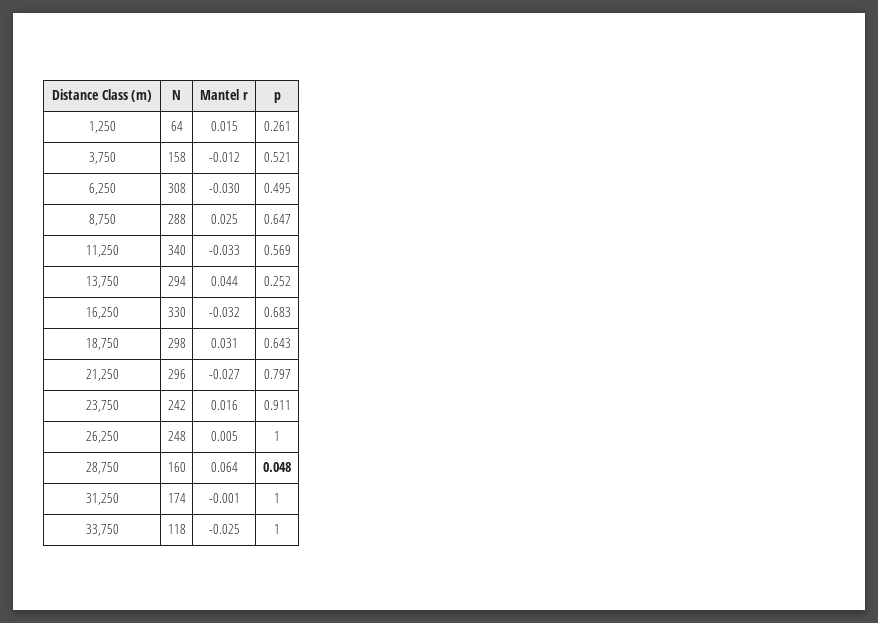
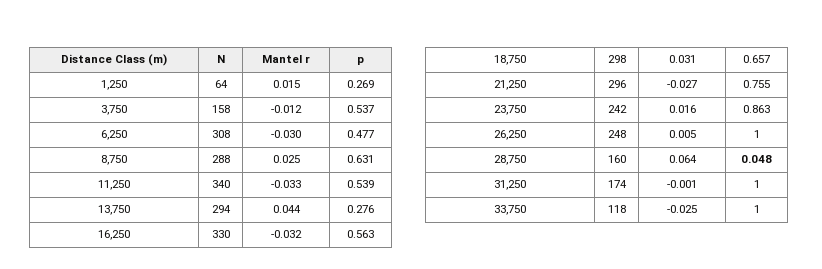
[263,121,291,131] 0.261 -> [347,80,374,88] 0.269
[263,152,291,162] 0.521 -> [347,105,374,113] 0.537
[263,183,291,193] 0.495 -> [347,130,374,138] 0.477
[263,214,291,224] 0.647 -> [347,155,374,163] 0.631
[263,245,291,255] 0.569 -> [347,180,374,188] 0.539
[263,276,291,286] 0.252 -> [347,205,374,213] 0.276
[263,307,291,317] 0.683 -> [347,230,374,238] 0.563
[263,338,291,348] 0.643 -> [743,55,770,63] 0.657
[263,369,291,379] 0.797 -> [743,80,770,88] 0.755
[263,400,291,410] 0.911 -> [743,105,770,113] 0.863

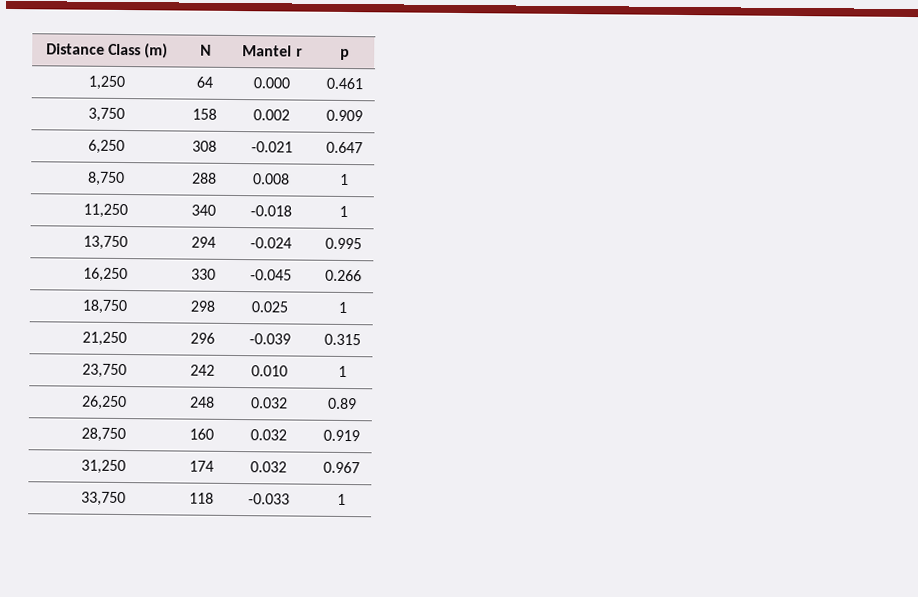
[272,80,300,88] [347,80,374,88] 0.015 | 0.269 -> [253,77,290,89] [325,77,363,90] 0.000 | 0.461
[271,105,302,113] [347,105,374,113] -0.012 | 0.537 -> [253,109,290,121] [325,109,363,122] 0.002 | 0.909
[271,130,301,138] [347,130,374,138] -0.030 | 0.477 -> [250,141,293,153] [325,141,363,154] -0.021 | 0.647
[272,155,300,163] [347,155,374,163] 0.025 | 0.631 -> [253,173,290,185] [339,173,349,186] 0.008 | 1
[271,180,301,188] [347,180,374,188] -0.033 | 0.539 -> [249,205,292,217] [338,205,348,218] -0.018 | 1
[272,205,301,213] [347,205,374,213] 0.044 | 0.276 -> [249,237,292,249] [324,237,362,250] -0.024 | 0.995
[271,230,302,238] [347,230,374,238] -0.032 | 0.563 -> [249,269,292,281] [324,269,362,282] -0.045 | 0.266
[668,55,696,63] [743,55,770,63] 0.031 | 0.657 -> [251,301,288,313] [337,301,347,314] 0.025 | 1
[667,80,697,88] [743,80,770,88] -0.027 | 0.755 -> [248,333,291,345] [323,333,361,346] -0.039 | 0.315
[668,105,696,113] [743,105,770,113] 0.016 | 0.863 -> [251,365,288,377] [337,365,347,377] 0.010 | 1
[668,130,696,138] [753,130,760,138] 0.005 | 1 -> [251,397,288,409] [327,397,357,410] 0.032 | 0.89
[668,155,697,163] [741,155,772,163] 0.064 | 0.048 -> [250,429,287,441] [322,429,360,442] 0.032 | 0.919
[667,180,697,188] [753,180,760,188] -0.001 | 1 -> [250,461,287,473] [322,461,360,474] 0.032 | 0.967
[667,205,697,213] -0.025 -> [247,493,290,505] -0.033

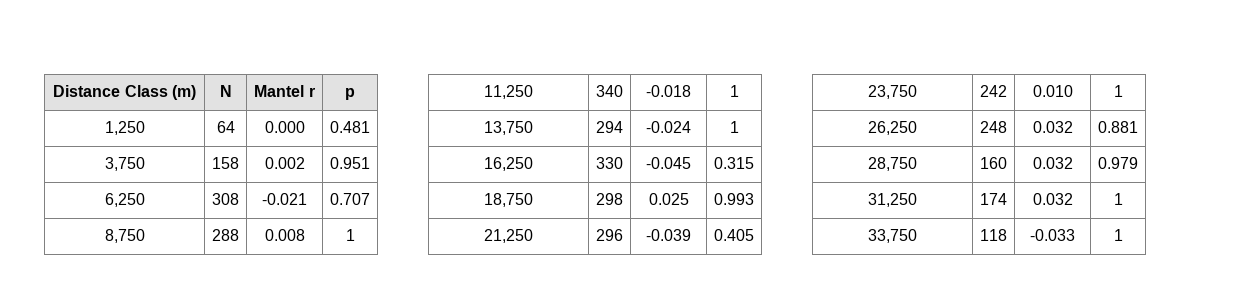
[325,77,363,90] 0.461 -> [330,121,370,133] 0.481
[325,109,363,122] 0.909 -> [330,157,370,169] 0.951
[325,141,363,154] 0.647 -> [330,193,370,205] 0.707
[324,237,362,250] 0.995 -> [729,121,739,133] 1
[324,269,362,282] 0.266 -> [714,157,754,169] 0.315
[337,301,347,314] 1 -> [714,193,754,205] 0.993
[323,333,361,346] 0.315 -> [714,229,754,241] 0.405
[327,397,357,410] 0.89 -> [1098,121,1138,133] 0.881
[322,429,360,442] 0.919 -> [1098,157,1138,169] 0.979
[322,461,360,474] 0.967 -> [1113,193,1123,205] 1

